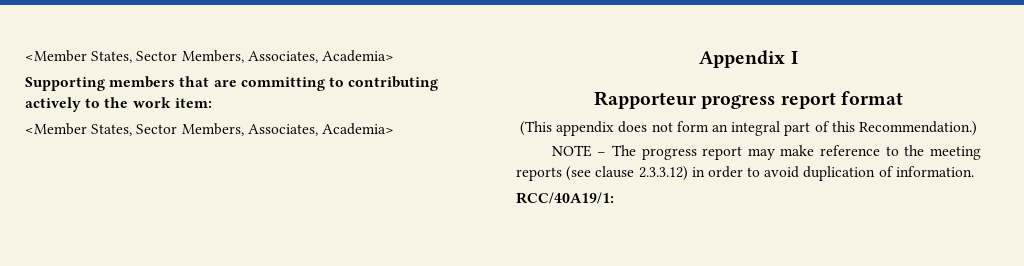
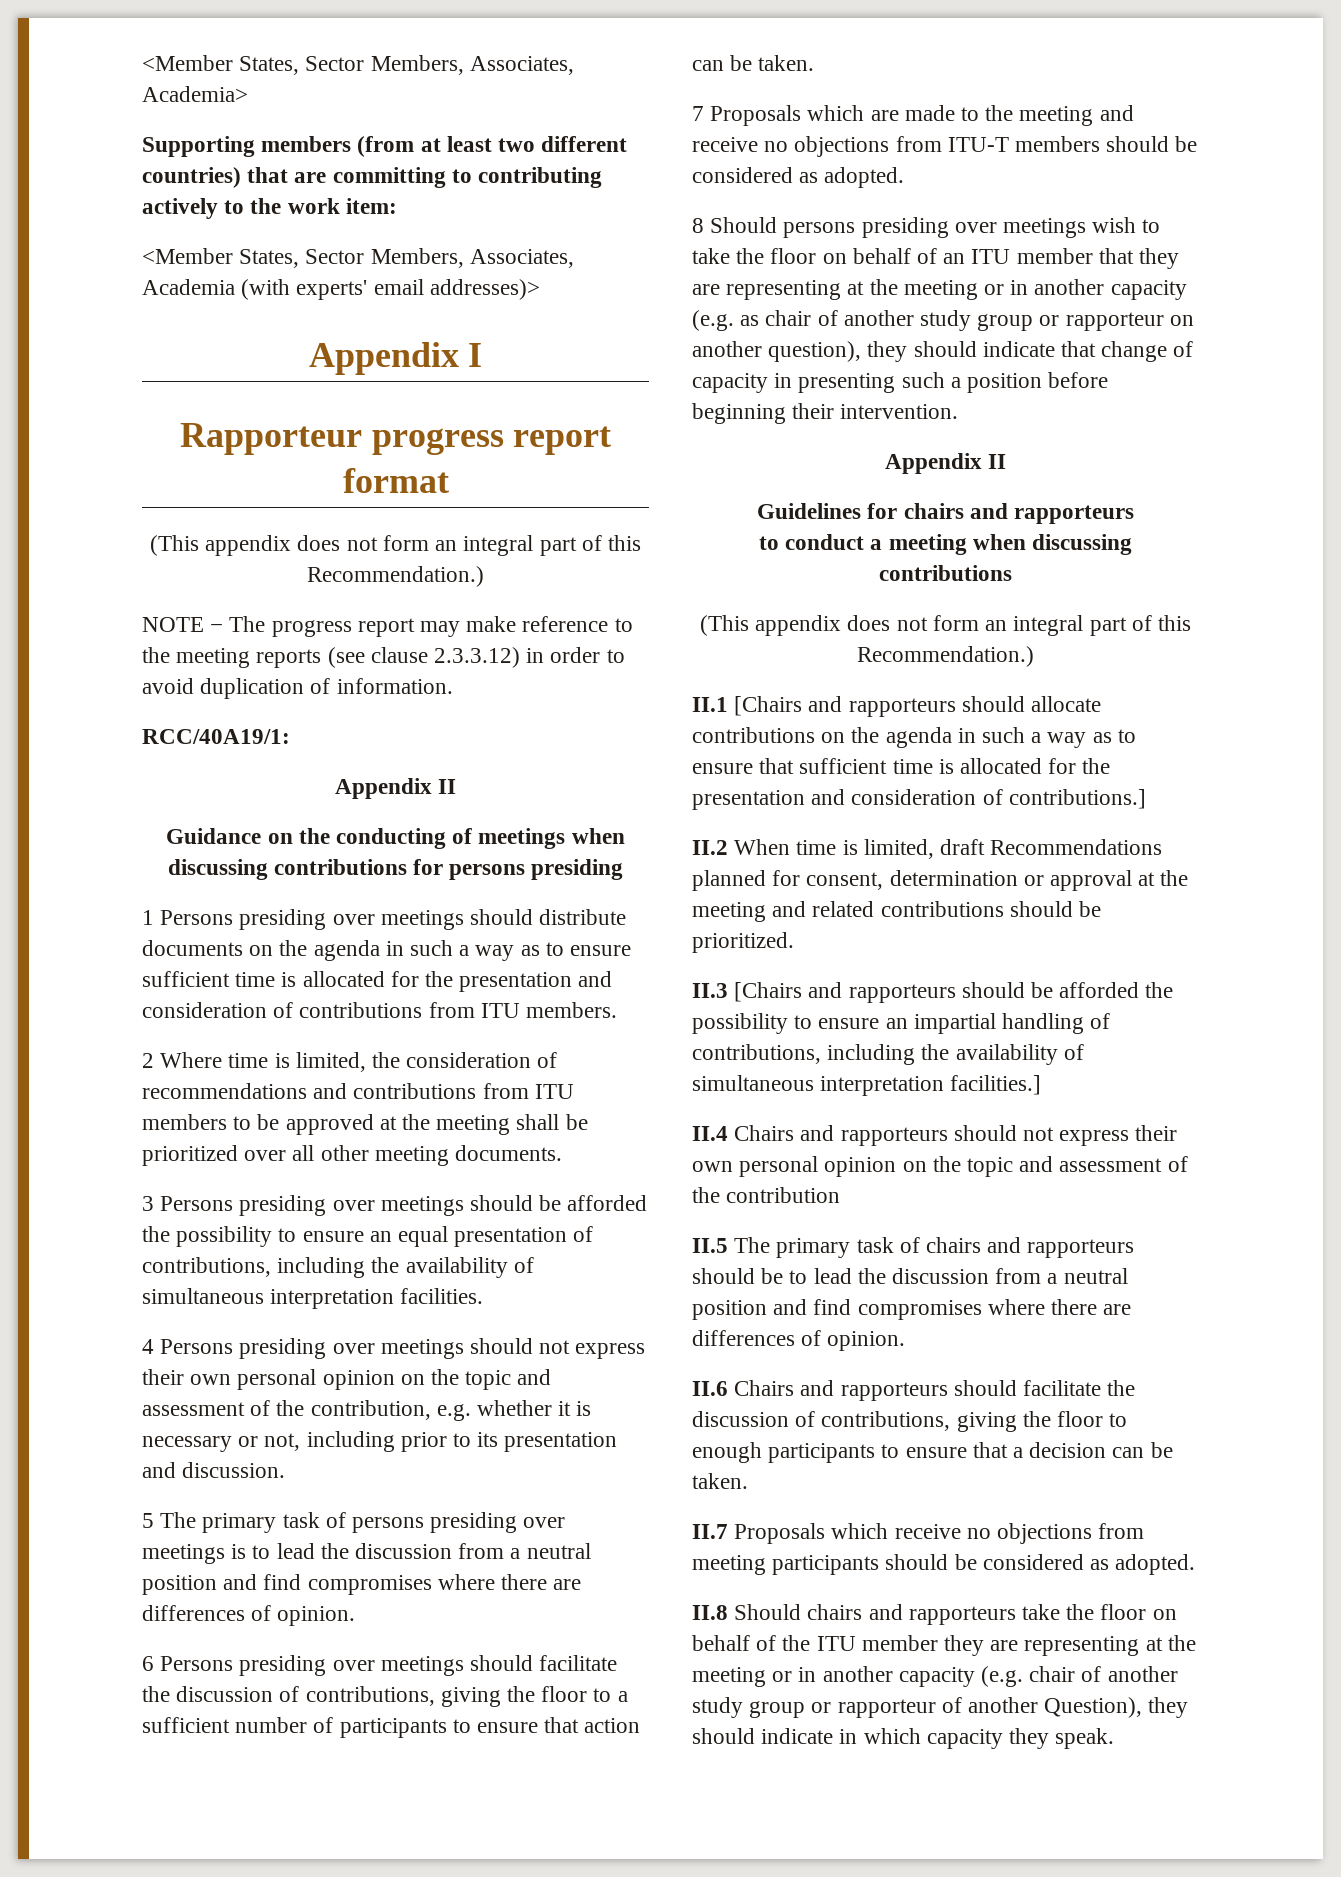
(176, 82) none -> [357,136,628,157] [142,167,241,188] (from at least two different countries)
[321,123,394,135] Academia> -> [142,279,540,300] Academia (with experts' email addresses)>
(614, 198) none -> [334,778,457,799] [166,828,625,849] [167,859,624,880] [142,909,627,930] [142,940,632,961] [142,971,613,992] [142,1002,618,1018] [142,1052,558,1072] [142,1083,574,1099] [142,1114,588,1135] [142,1145,563,1166] [142,1195,648,1216] [142,1226,594,1247] [142,1257,534,1278] [142,1288,484,1309] [142,1338,646,1359] [142,1369,552,1390] [142,1400,592,1421] [142,1431,618,1452] [142,1462,286,1478] [142,1512,566,1533] [142,1543,591,1564] [142,1574,582,1595] [142,1605,356,1626] [142,1655,618,1676] [142,1686,628,1707] [142,1717,641,1738] [692,55,815,71] [692,105,1134,126] [692,136,1198,157] [692,167,905,188] [692,217,1161,238] [692,248,1180,269] [692,279,1187,300] [692,310,1194,331] [692,341,1194,362] [692,372,1109,393] [692,403,959,424] [884,453,1007,474] [757,503,1134,524] [758,534,1133,555] [879,565,1012,581] [700,615,1191,636] [857,646,1034,667] [692,696,1102,717] [692,727,1136,748] [692,758,1111,774] [692,789,1146,810] [692,839,1163,859] [692,870,1189,891] [692,901,1102,922] [692,932,794,953] [692,982,1174,1003] [692,1013,1111,1034] [692,1044,1084,1065] [692,1075,1042,1096] [692,1125,1178,1146] [692,1156,1188,1177] [692,1187,841,1203] [692,1237,1135,1258] [692,1268,1128,1284] [692,1299,1132,1320] [692,1330,906,1351] [692,1380,1136,1401] [692,1411,1128,1432] [692,1442,1173,1463] [692,1473,748,1489] [692,1523,1145,1544] [692,1554,1196,1575] [692,1604,1177,1625] [692,1635,1196,1656] [692,1666,1178,1687] [692,1697,1189,1718] [692,1728,1115,1749] // Appendix II // Guidance on the conducting of meetings when discussing contributions for persons presiding // 1 Persons presiding over meetings should distribute documents on the agenda in such a way as to ensure sufficient time is allocated for the presentation and consideration of contributions from ITU members. // 2 Where time is limited, the consideration of recommendations and contributions from ITU members to be approved at the meeting shall be prioritized over all other meeting documents. // 3 Persons presiding over meetings should be afforded the possibility to ensure an equal presentation of contributions, including the availability of simultaneous interpretation facilities. // 4 Persons presiding over meetings should not express their own personal opinion on the topic and assessment of the contribution, e.g. whether it is necessary or not, including prior to its presentation and discussion. // 5 The primary task of persons presiding over meetings is to lead the discussion from a neutral position and find compromises where there are differences of opinion. // 6 Persons presiding over meetings should facilitate the discussion of contributions, giving the floor to a sufficient number of participants to ensure that action can be taken. // 7 Proposals which are made to the meeting and receive no objections from ITU-T members should be considered as adopted. // 8 Should persons presiding over meetings wish to take the floor on behalf of an ITU member that they are representing at the meeting or in another capacity (e.g. as chair of another study group or rapporteur on another question), they should indicate that change of capacity in presenting such a position before beginning their intervention. // Appendix II // Guidelines for chairs and rapporteurs // to conduct a meeting when discussing contributions // (This appendix does not form an integral part of this Recommendation.) // II.1 [Chairs and rapporteurs should allocate contributions on the agenda in such a way as to ensure that sufficient time is allocated for the presentation and consideration of contributions.] // II.2 When time is limited, draft Recommendations planned for consent, determination or approval at the meeting and related contributions should be prioritized. // II.3 [Chairs and rapporteurs should be afforded the possibility to ensure an impartial handling of contributions, including the availability of simultaneous interpretation facilities.] // II.4 Chairs and rapporteurs should not express their own personal opinion on the topic and assessment of the contribution // II.5 The primary task of chairs and rapporteurs should be to lead the discussion from a neutral position and find compromises where there are differences of opinion. // II.6 Chairs and rapporteurs should facilitate the discussion of contributions, giving the floor to enough participants to ensure that a decision can be taken. // II.7 Proposals which receive no objections from meeting participants should be considered as adopted. // II.8 Should chairs and rapporteurs take the floor on behalf of the ITU member they are representing at the meeting or in another capacity (e.g. chair of another study group or rapporteur of another Question), they should indicate in which capacity they speak.

